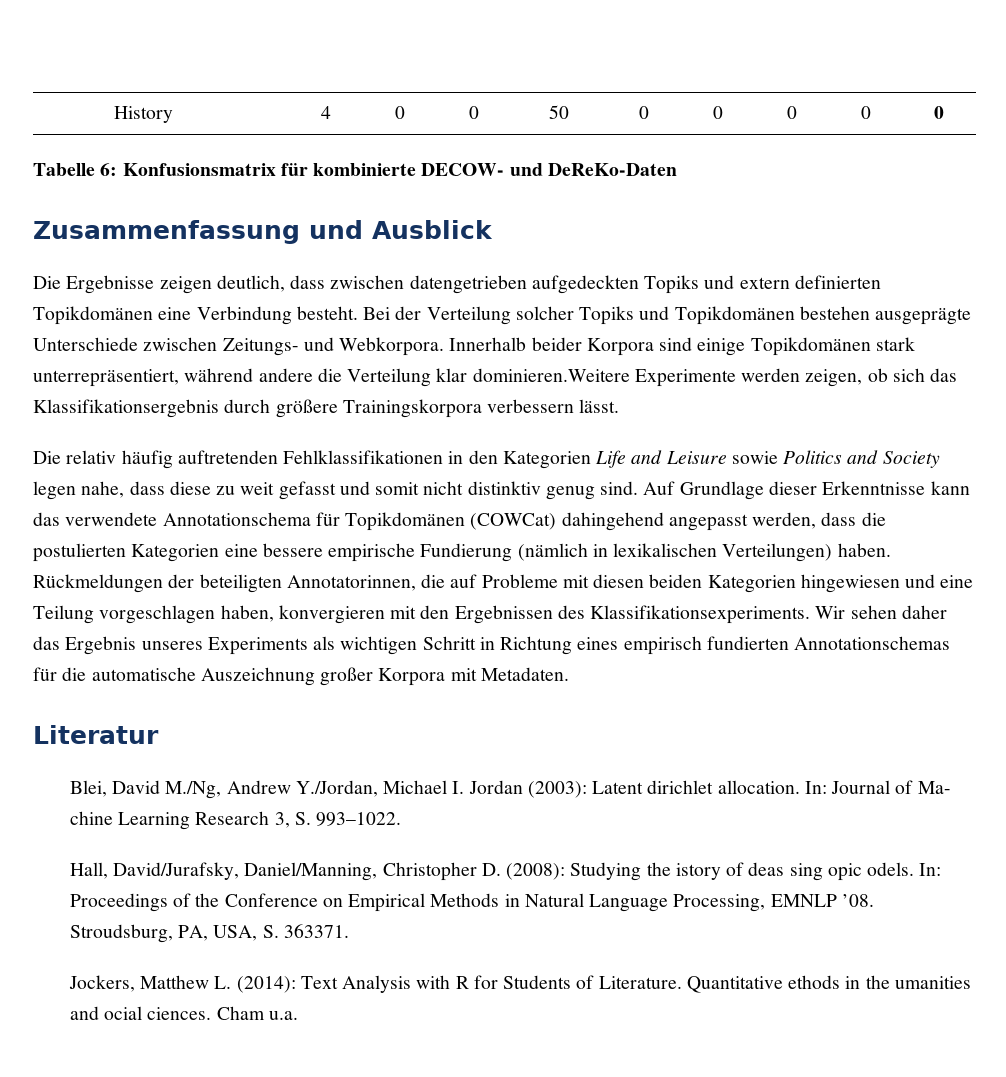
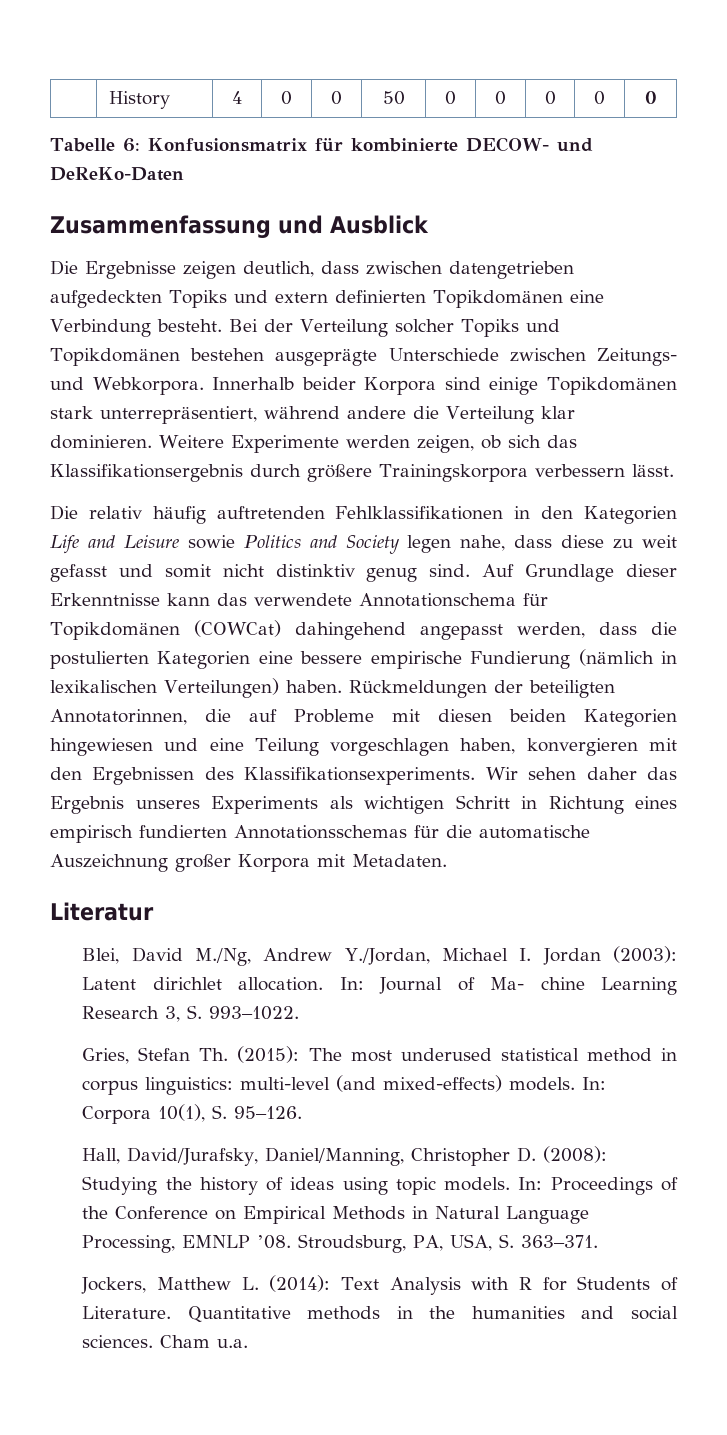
[472,368,630,382] dominieren.Weitere -> [50,435,224,449] dominieren. Weitere
[794,636,951,650] Annotationschemas -> [234,825,407,839] Annotationsschemas
(402, 819) none -> [82,1046,677,1064] [82,1075,607,1095] [82,1104,303,1124] // Gries, Stefan Th. (2015): The most underused statistical method in corpus linguistics: multi-level (and mixed-effects) models. In: Corpora 10(1), S. 95–126.
[675,862,915,881] istory of deas sing opic odels. -> [199,1177,511,1195] history of ideas using topic models.
[283,924,349,938] 363371. -> [521,1235,599,1248] 363–371.
[788,975,841,989] ethods -> [307,1306,381,1320] methods
[895,976,972,989] [69,1006,212,1020] umanities and ocial ciences. -> [471,1306,678,1320] [82,1335,154,1348] humanities and social sciences.

